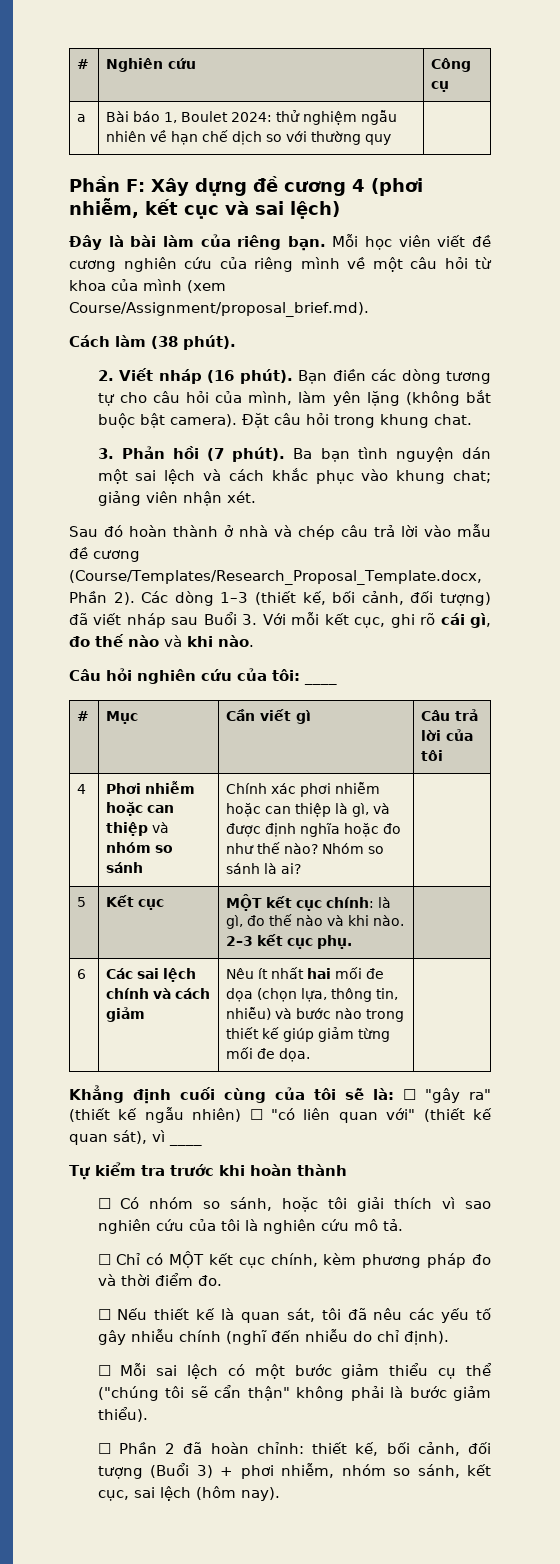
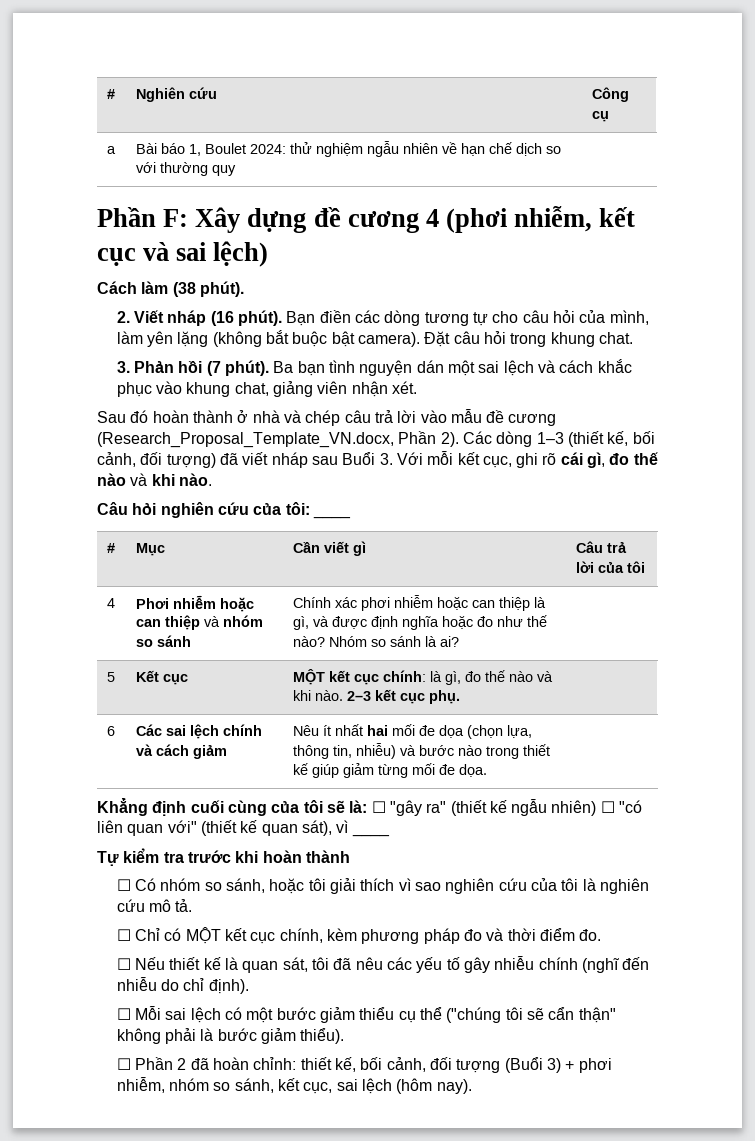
[69,234,491,251] [69,257,492,272] [69,279,226,293] [69,302,369,317] // Đây là bài làm của riêng bạn. Mỗi học viên viết đề cương nghiên cứu của riêng mình về một câu hỏi từ khoa của mình (xem Course/Assignment/proposal_brief.md). -> (269, 254) none
[452,470,491,483] chat; -> [234,382,269,396] chat,
[69,570,482,585] (Course/Templates/Research_Proposal_Template.docx, -> [97,432,394,448] (Research_Proposal_Template_VN.docx,

